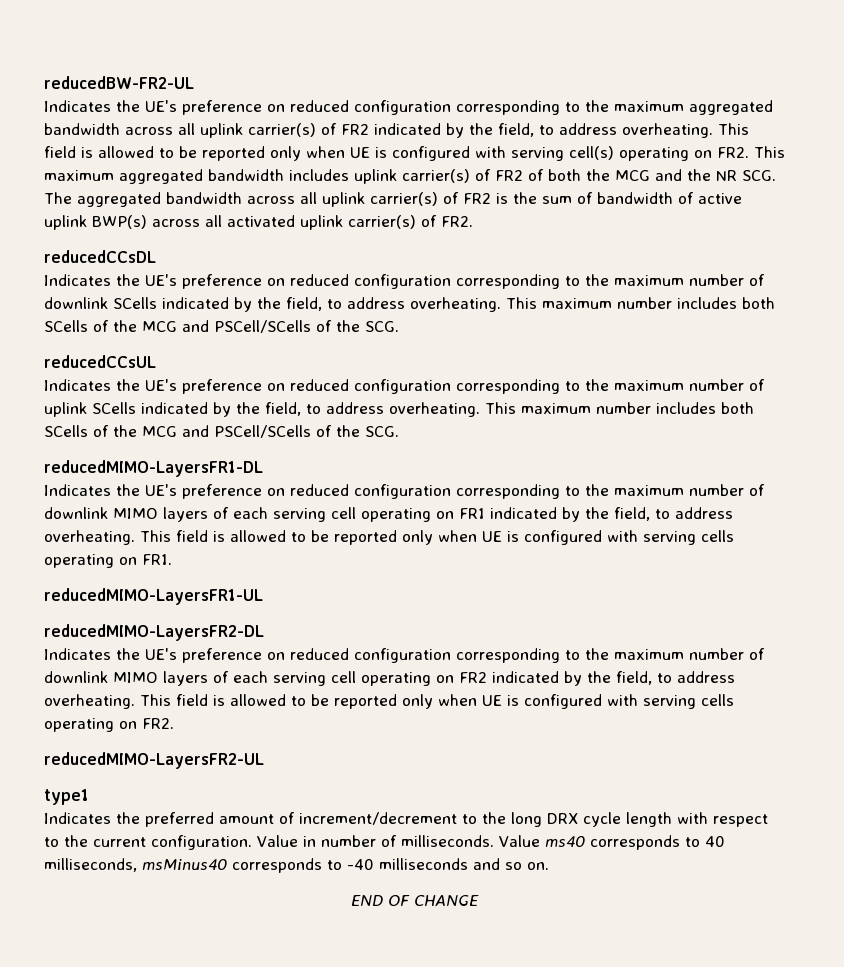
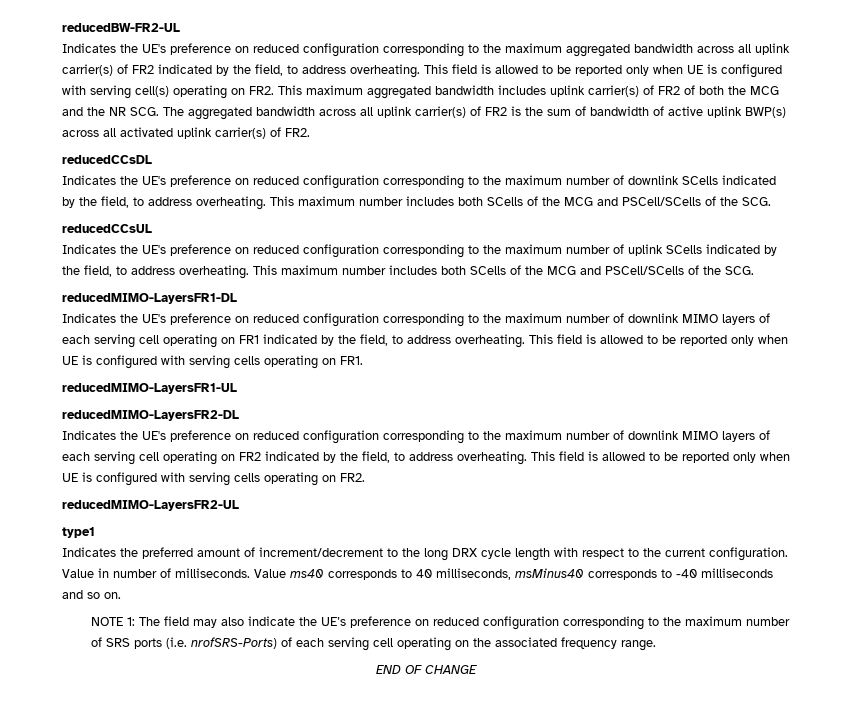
(549, 866) none -> [91,616,791,630] [91,637,657,651] // NOTE 1: The field may also indicate the UE’s preference on reduced configuration corresponding to the maximum number of SRS ports (i.e. nrofSRS-Ports) of each serving cell operating on the associated frequency range.

